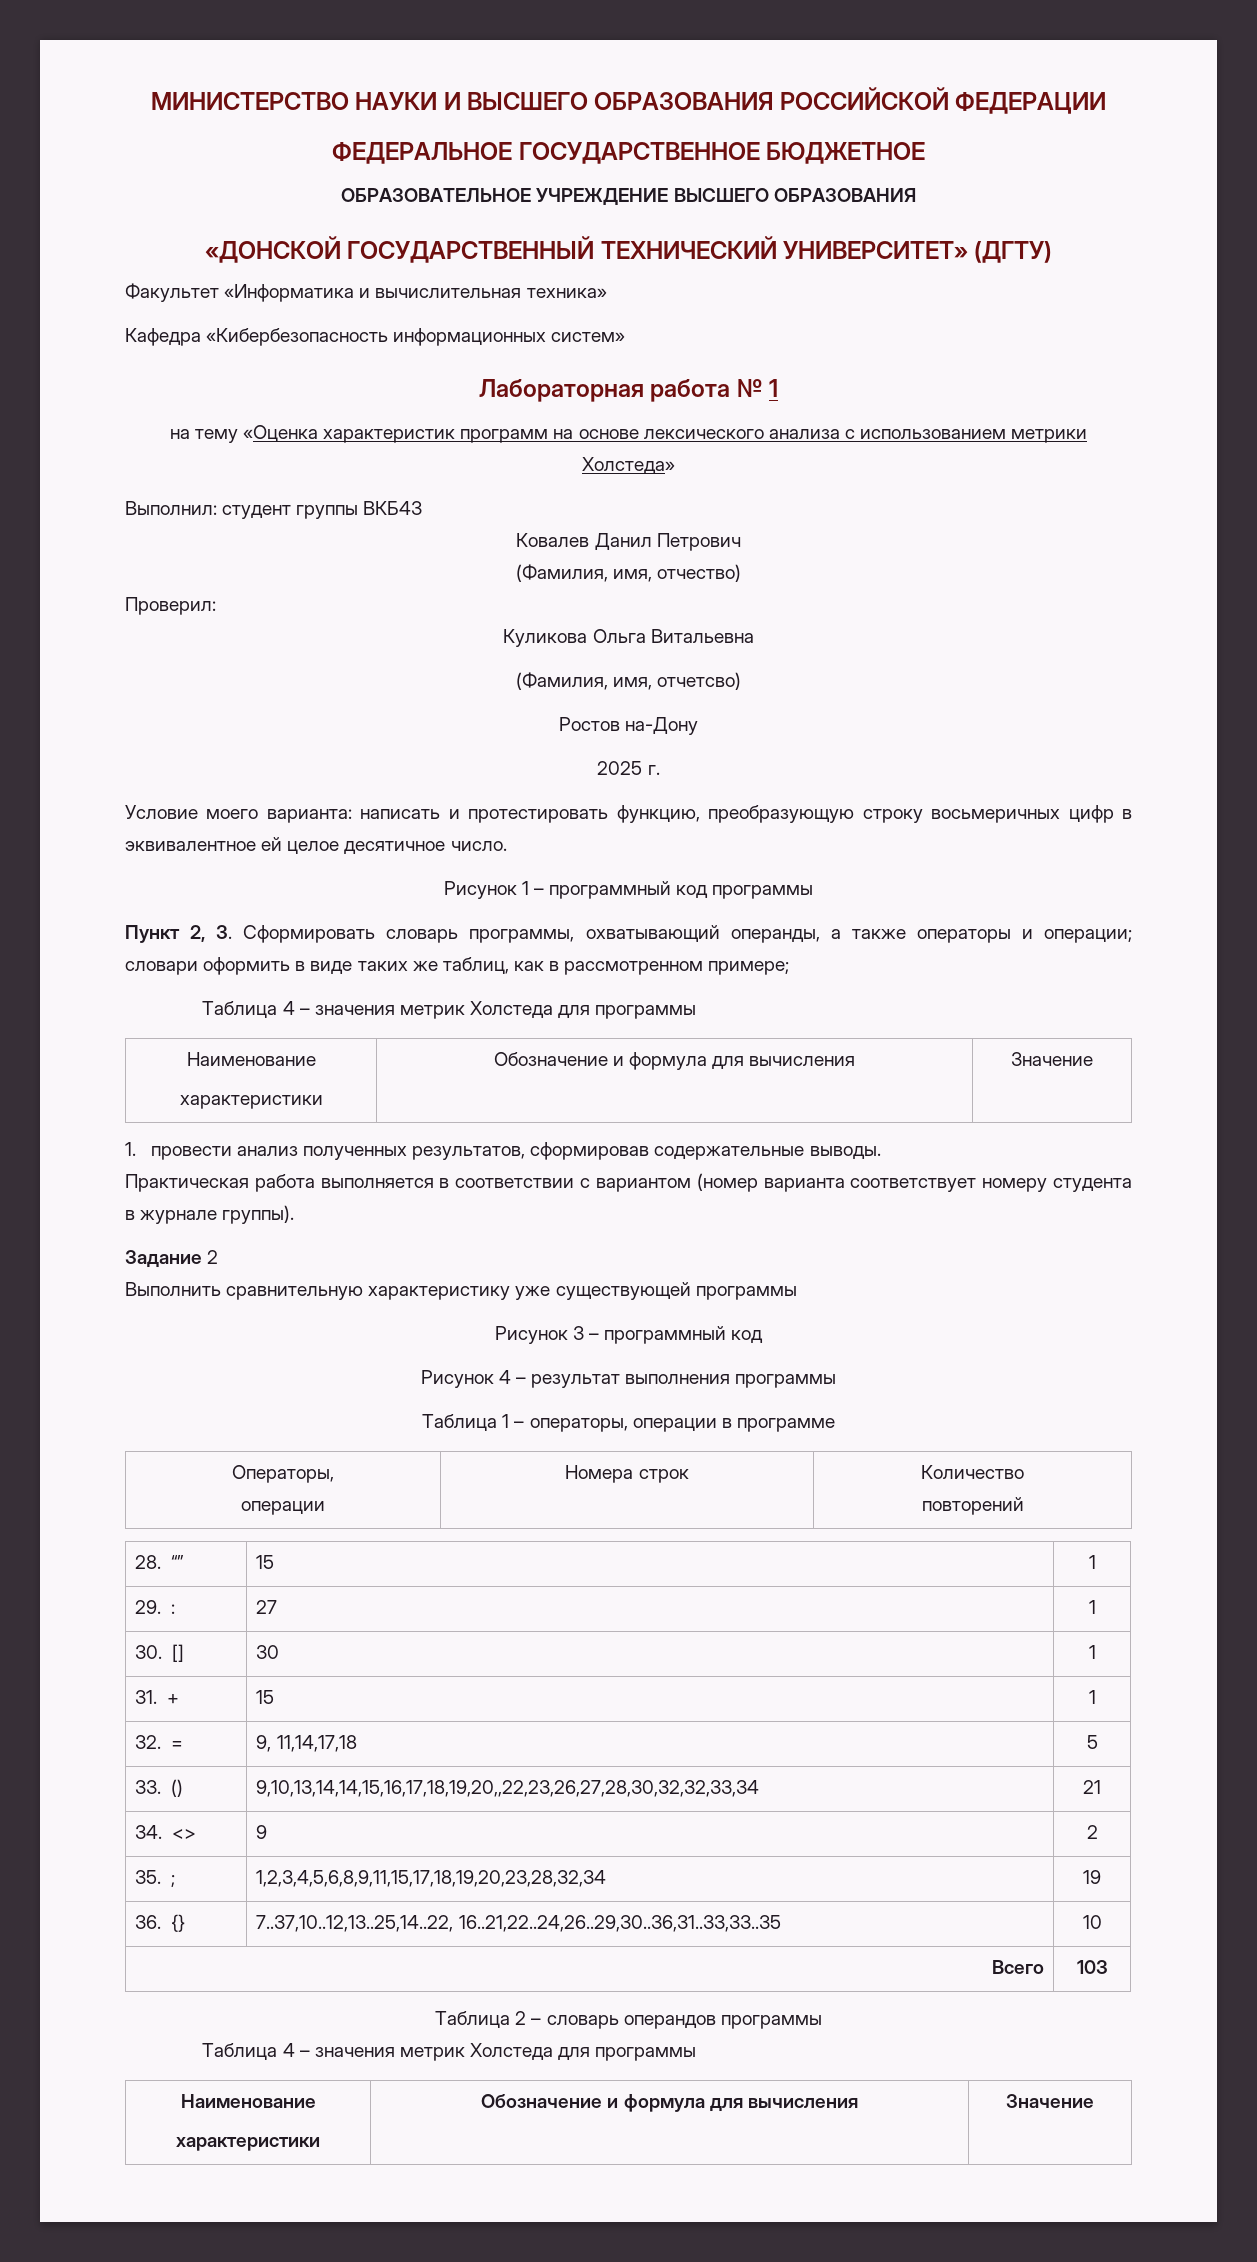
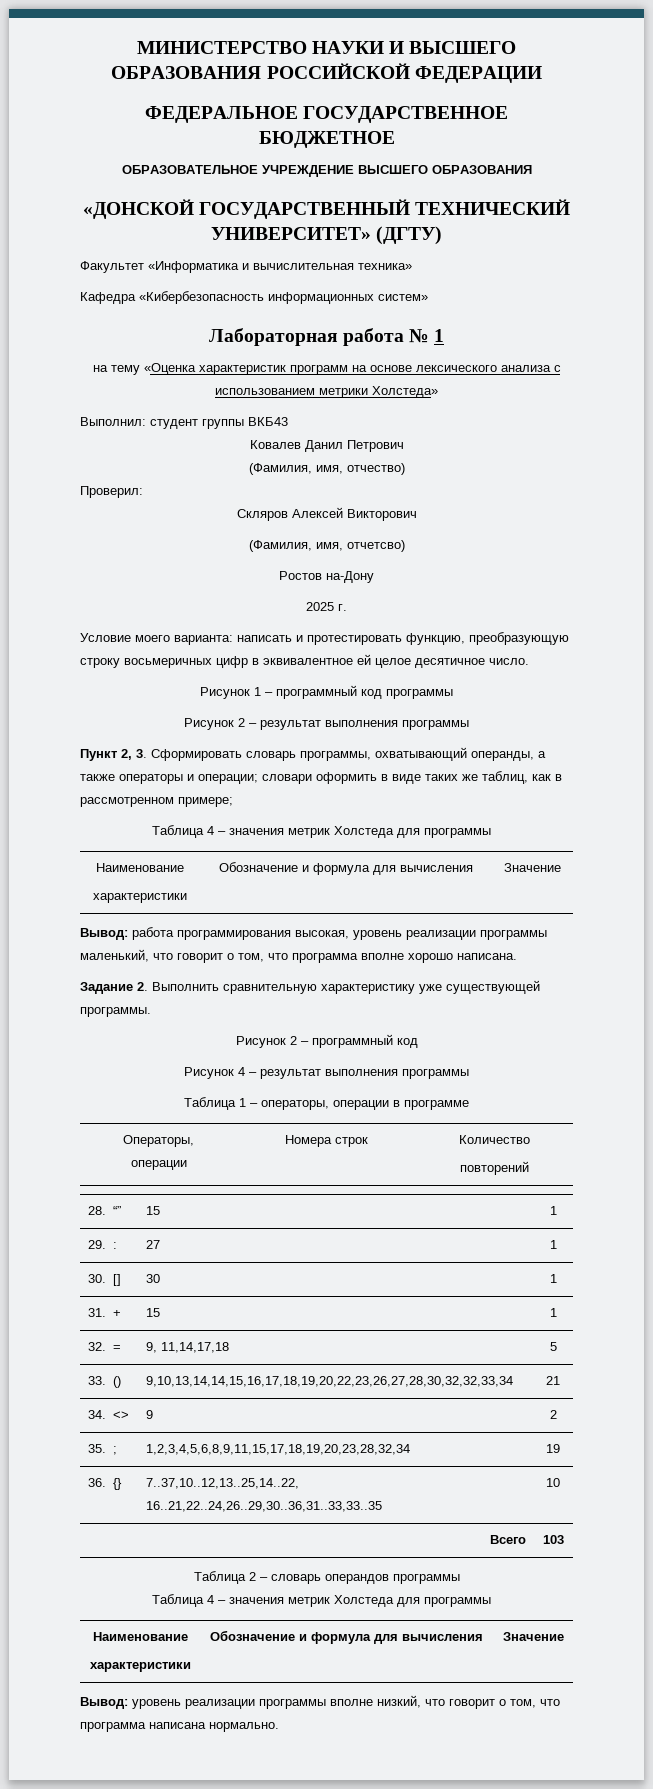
[503,629,754,647] Куликова Ольга Витальевна -> [236,507,417,521] Скляров Алексей Викторович
(814, 892) none -> [184,718,469,730] // Рисунок 2 – результат выполнения программы
[125,1142,881,1160] [125,1173,1133,1192] [125,1205,295,1224] 1. провести анализ полученных результатов, сформировав содержательные выводы. // Практическая работа выполняется в соответствии с вариантом (номер варианта соответствует номеру студента в журнале группы). -> [80,927,547,940] [80,949,517,963] Вывод: работа программирования высокая, уровень реализации программы маленький, что говорит о том, что программа вполне хорошо написана.
[207,1250,219,1264] 2 // -> [137,982,148,991] 2.
[695,1286,797,1300] [494,1326,584,1344] программы // Рисунок 3 -> [80,1007,151,1017] [235,1036,297,1048] программы. // Рисунок 2
[256,1780,760,1797] 9,10,13,14,14,15,16,17,18,19,20,,22,23,26,27,28,30,32,32,33,34 -> [146,1376,514,1387] 9,10,13,14,14,15,16,17,18,19,20,22,23,26,27,28,30,32,32,33,34
(1094, 2101) none -> [80,1695,560,1709] [80,1722,279,1732] // Вывод: уровень реализации программы вполне низкий, что говорит о том, что программа написана нормально.

